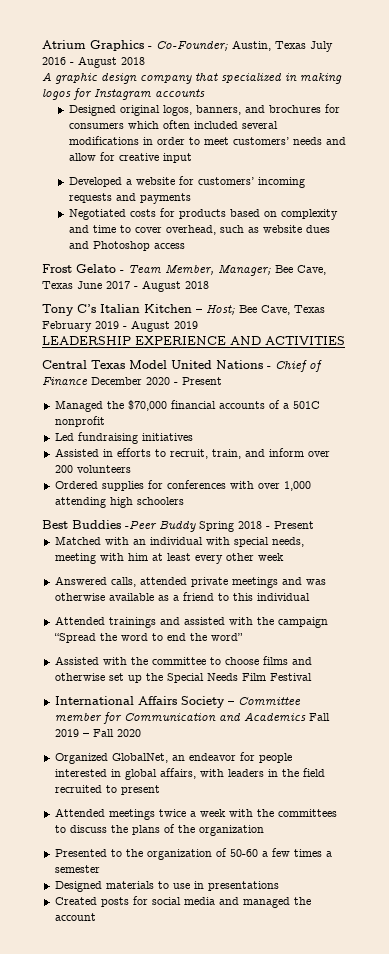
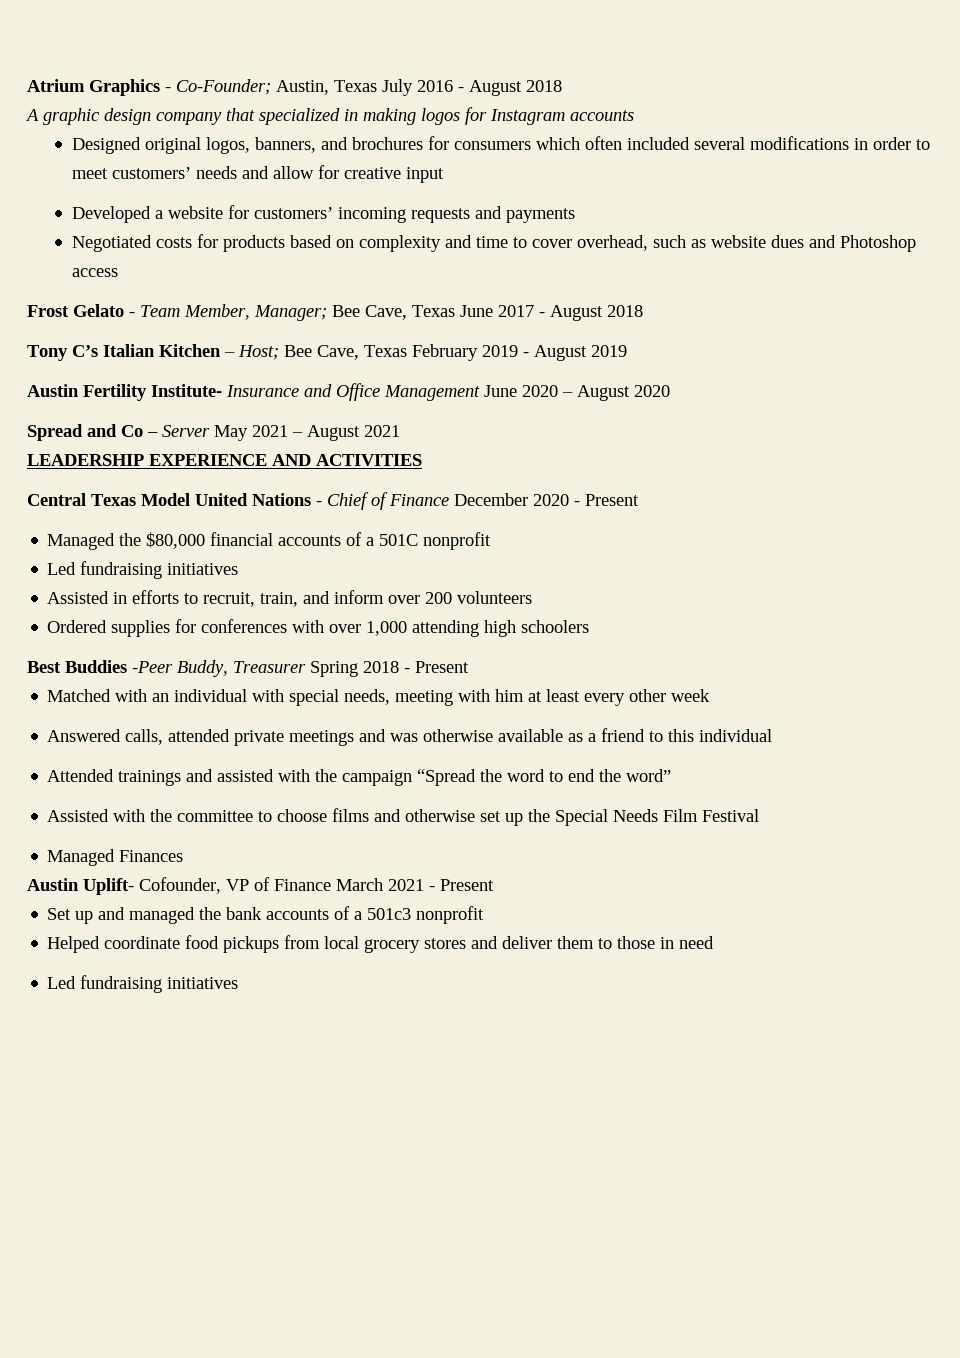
(198, 325) none -> [27,383,670,401] [27,424,400,441] // Austin Fertility Institute- Insurance and Office Management June 2020 – August 2020 // Spread and Co – Server May 2021 – August 2021
[127,400,167,411] $70,000 -> [146,532,206,549] $80,000
[159,521,196,532] Buddy -> [177,660,306,677] Buddy, Treasurer
[54,696,301,708] [54,712,330,724] [54,729,141,737] [54,752,292,764] [54,768,325,780] [54,785,160,795] [54,808,337,820] [54,824,264,836] [54,848,332,860] [54,865,100,873] [54,881,279,892] [54,896,311,908] [54,913,96,921] International Affairs Society – Committee member for Communication and Academics Fall 2019 – Fall 2020 // Organized GlobalNet, an endeavor for people interested in global affairs, with leaders in the field recruited to present // Attended meetings twice a week with the committees to discuss the plans of the organization // Presented to the organization of 50-60 a few times a semester // Designed materials to use in presentations // Created posts for social media and managed the account -> [47,849,184,866] [27,877,494,895] [47,906,485,924] [47,935,715,953] [47,975,239,993] Managed Finances // Austin Uplift- Cofounder, VP of Finance March 2021 - Present // Set up and managed the bank accounts of a 501c3 nonprofit // Helped coordinate food pickups from local grocery stores and deliver them to those in need // Led fundraising initiatives

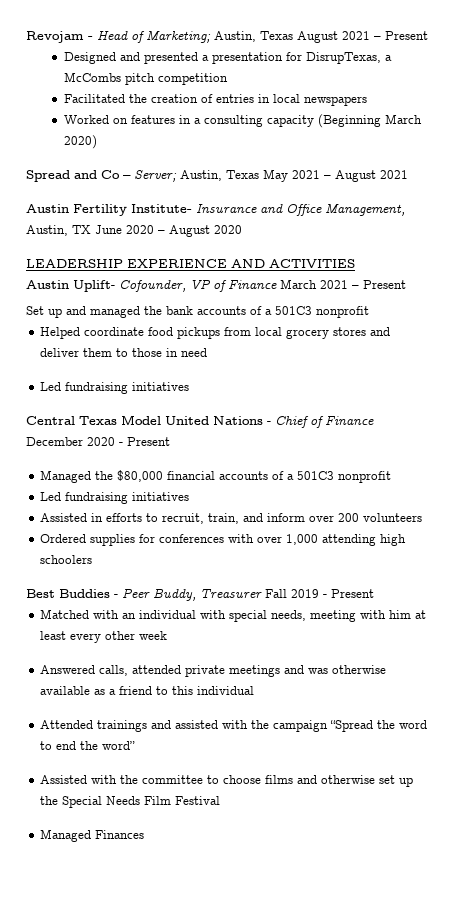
[27,79,562,96] [25,107,634,125] [71,136,930,154] [71,165,444,183] [71,205,575,223] [71,234,916,252] [71,268,118,277] [27,304,643,321] [27,344,627,361] Atrium Graphics - Co-Founder; Austin, Texas July 2016 - August 2018 // A graphic design company that specialized in making logos for Instagram accounts // Designed original logos, banners, and brochures for consumers which often included several modifications in order to meet customers’ needs and allow for creative input // Developed a website for customers’ incoming requests and payments // Negotiated costs for products based on complexity and time to cover overhead, such as website dues and Photoshop access // Frost Gelato - Team Member, Manager; Bee Cave, Texas June 2017 - August 2018 // Tony C’s Italian Kitchen – Host; Bee Cave, Texas February 2019 - August 2019 -> [26,30,428,43] [63,52,392,64] [63,72,228,85] [63,94,367,106] [63,114,422,128] [63,135,97,149] [26,169,408,182] Revojam - Head of Marketing; Austin, Texas August 2021 – Present // Designed and presented a presentation for DisrupTexas, a McCombs pitch competition // Facilitated the creation of entries in local newspapers // Worked on features in a consulting capacity (Beginning March 2020) // Spread and Co – Server; Austin, Texas May 2021 – August 2021
[384,385,480,401] Management -> [325,203,405,216] [26,225,91,236] Management, Austin, TX
[27,424,400,441] [27,454,422,466] Spread and Co – Server May 2021 – August 2021 // LEADERSHIP EXPERIENCE AND ACTIVITIES -> [26,259,355,268] [26,279,406,292] [26,306,369,318] [40,327,391,339] [40,348,208,357] [40,382,190,394] LEADERSHIP EXPERIENCE AND ACTIVITIES // Austin Uplift- Cofounder, VP of Finance March 2021 – Present // Set up and managed the bank accounts of a 501C3 nonprofit // Helped coordinate food pickups from local grocery stores and deliver them to those in need // Led fundraising initiatives
[379,534,419,546] 501C -> [297,471,335,480] 501C3
[132,660,399,677] -Peer Buddy, Treasurer Spring 2018 -> [114,588,319,601] - Peer Buddy, Treasurer Fall 2019
[27,877,494,895] [47,906,485,924] [47,935,715,953] [47,975,239,993] // Austin Uplift- Cofounder, VP of Finance March 2021 - Present // Set up and managed the bank accounts of a 501c3 nonprofit // Helped coordinate food pickups from local grocery stores and deliver them to those in need // Led fundraising initiatives -> (145, 834) none

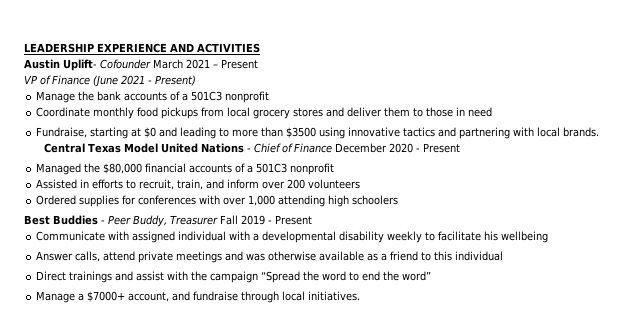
[26,30,428,43] [63,52,392,64] [63,72,228,85] [63,94,367,106] [63,114,422,128] [63,135,97,149] [26,169,408,182] [26,203,405,216] [26,225,242,237] Revojam - Head of Marketing; Austin, Texas August 2021 – Present // Designed and presented a presentation for DisrupTexas, a McCombs pitch competition // Facilitated the creation of entries in local newspapers // Worked on features in a consulting capacity (Beginning March 2020) // Spread and Co – Server; Austin, Texas May 2021 – August 2021 // Austin Fertility Institute- Insurance and Office Management, Austin, TX June 2020 – August 2020 // -> (24, 48) none
[119,279,277,292] Cofounder, VP of Finance -> [100,59,151,69] Cofounder
[26,306,140,318] Set up and managed -> [24,75,196,87] [36,91,76,103] VP of Finance (June 2021 - Present) // Manage
[40,327,145,339] Helped coordinate -> [36,107,135,119] Coordinate monthly
[40,382,190,394] Led fundraising initiatives -> [36,127,600,139] Fundraise, starting at $0 and leading to more than $3500 using innovative tactics and partnering with local brands.
[40,492,190,504] // Led fundraising initiatives -> (335, 169) none
[40,609,427,622] [40,631,168,643] [40,665,182,676] Matched with an individual with special needs, meeting with him at least every other week // Answered calls, attended -> [36,231,549,243] [36,251,136,262] Communicate with assigned individual with a developmental disability weekly to facilitate his wellbeing // Answer calls, attend
[40,720,94,729] Attended -> [36,271,67,281] Direct
[175,720,219,729] assisted -> [136,271,165,281] assist
[40,775,414,787] [40,796,221,808] [40,829,145,842] Assisted with the committee to choose films and otherwise set up the Special Needs Film Festival // Managed Finances -> [36,291,361,303] Manage a $7000+ account, and fundraise through local initiatives.

